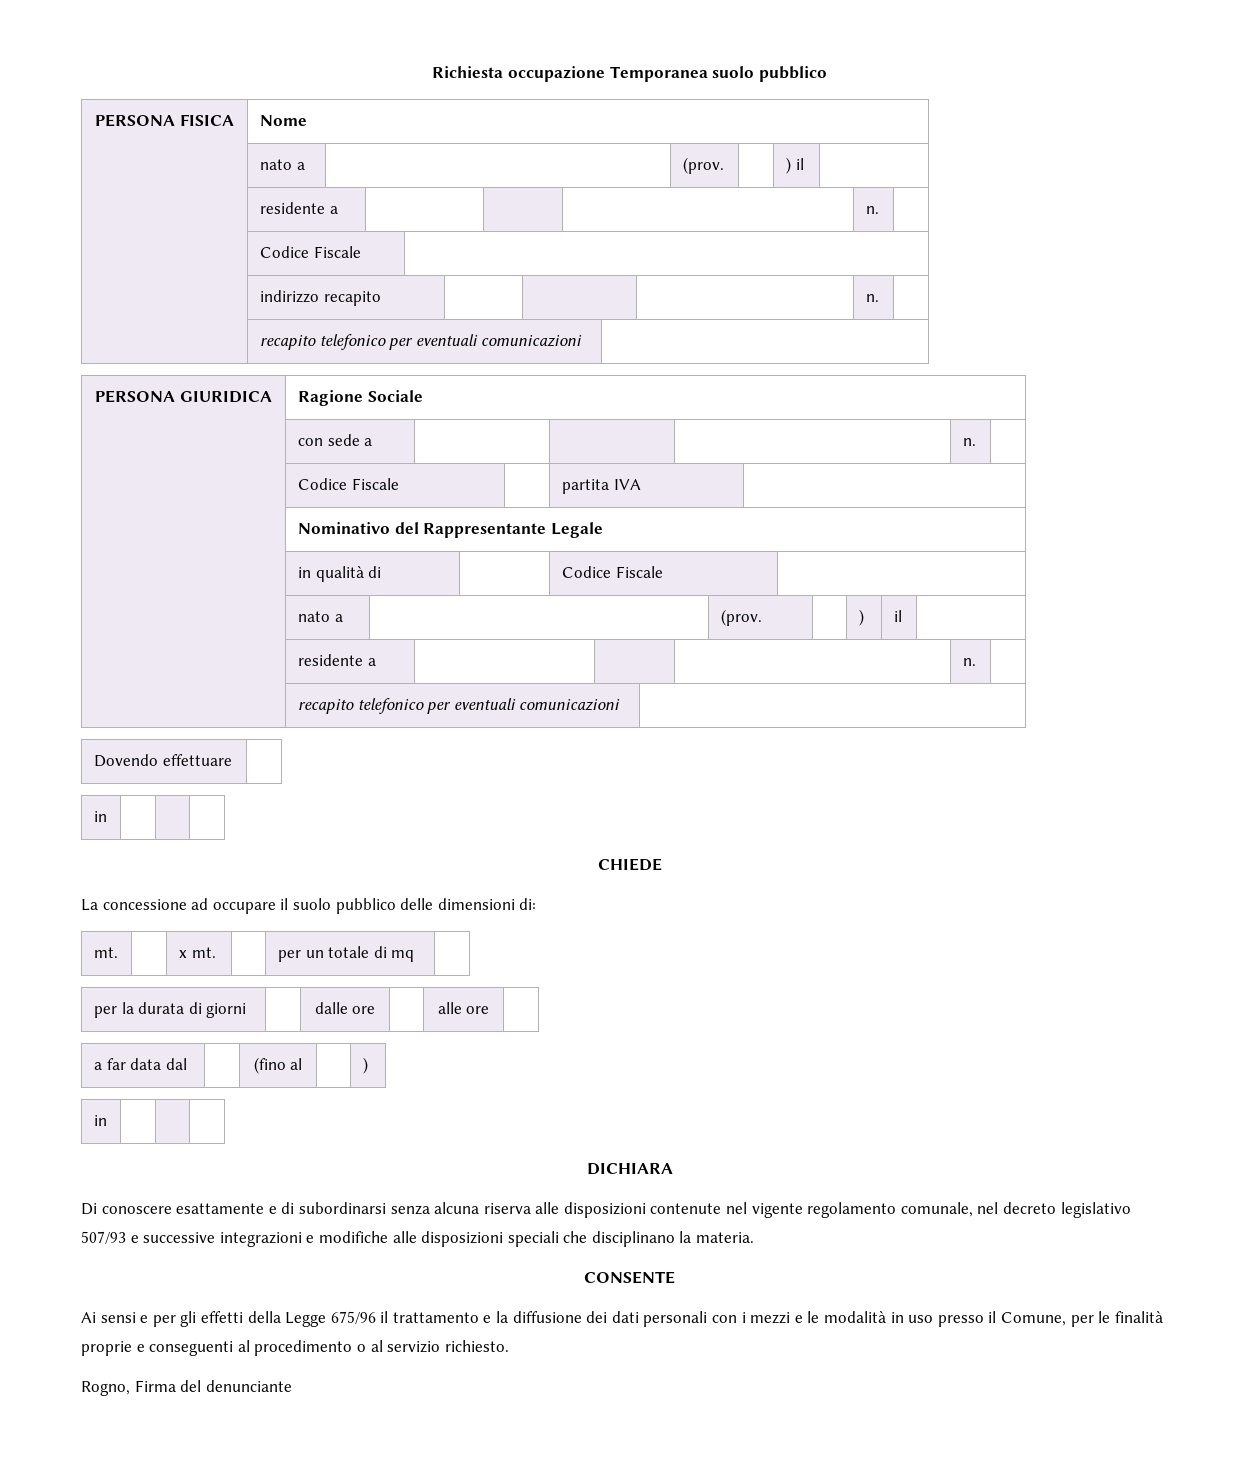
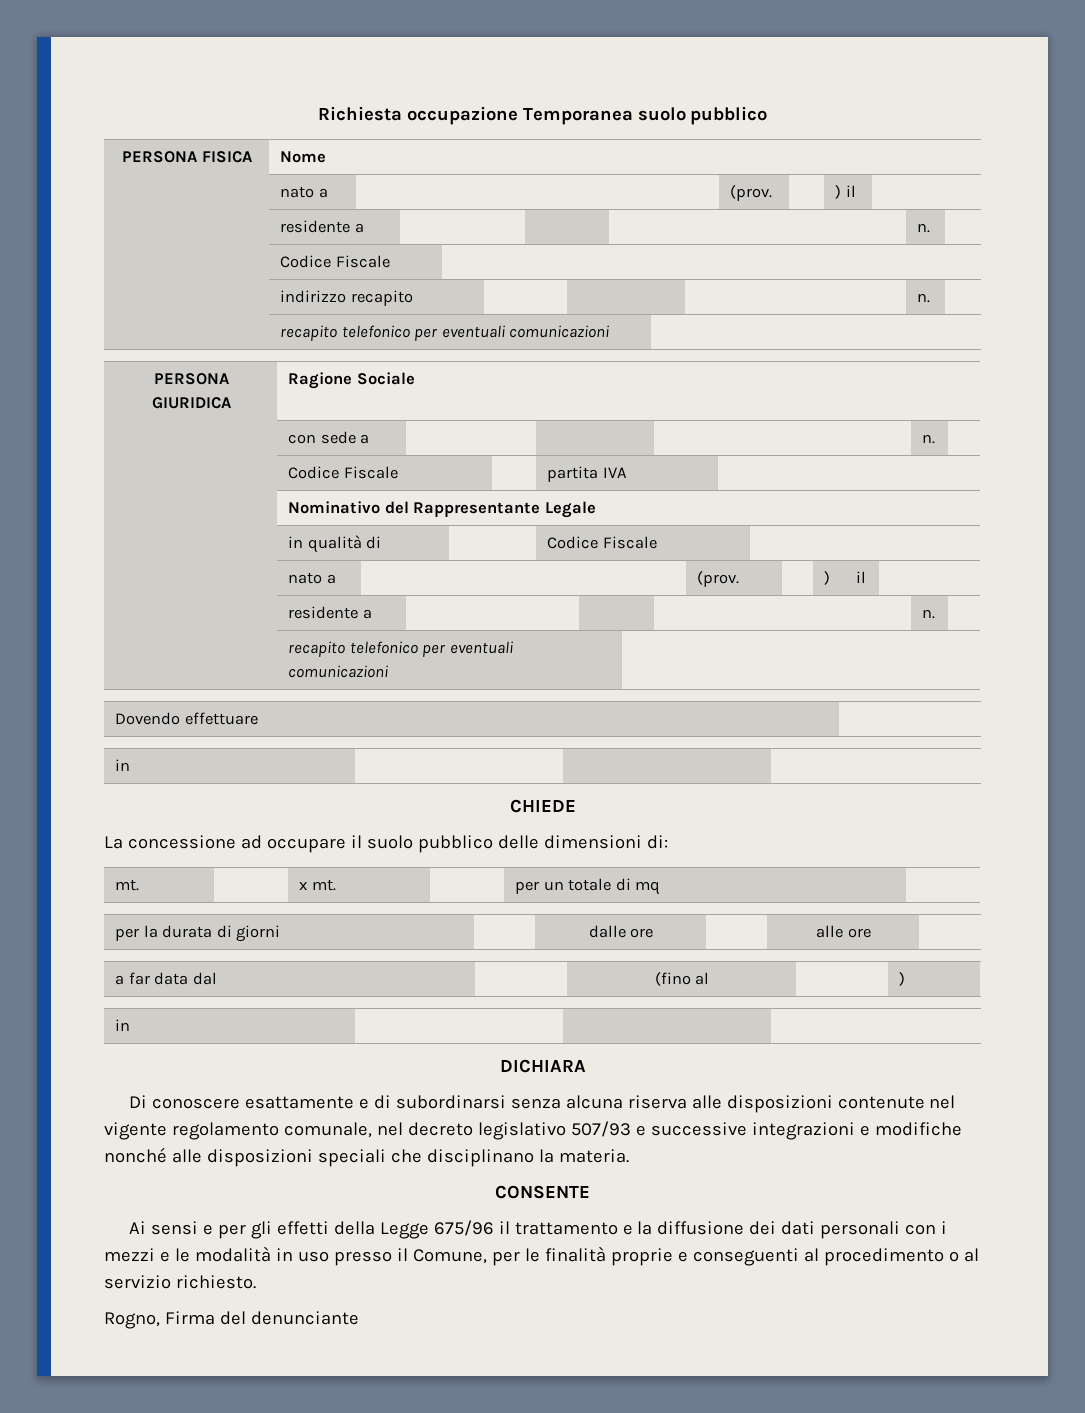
(388, 1237) none -> [104,1147,167,1163] nonché

